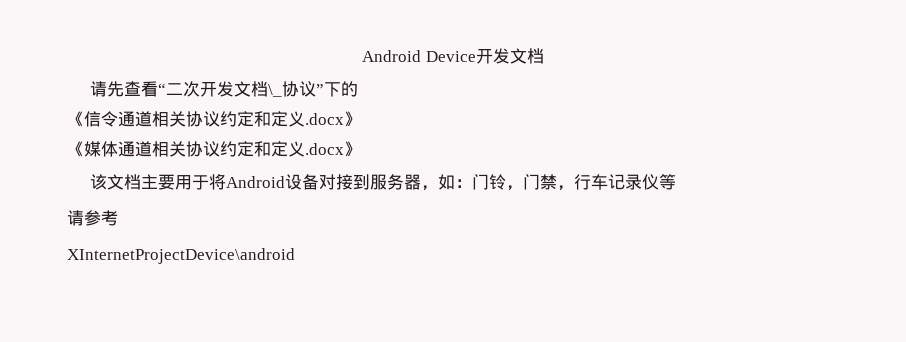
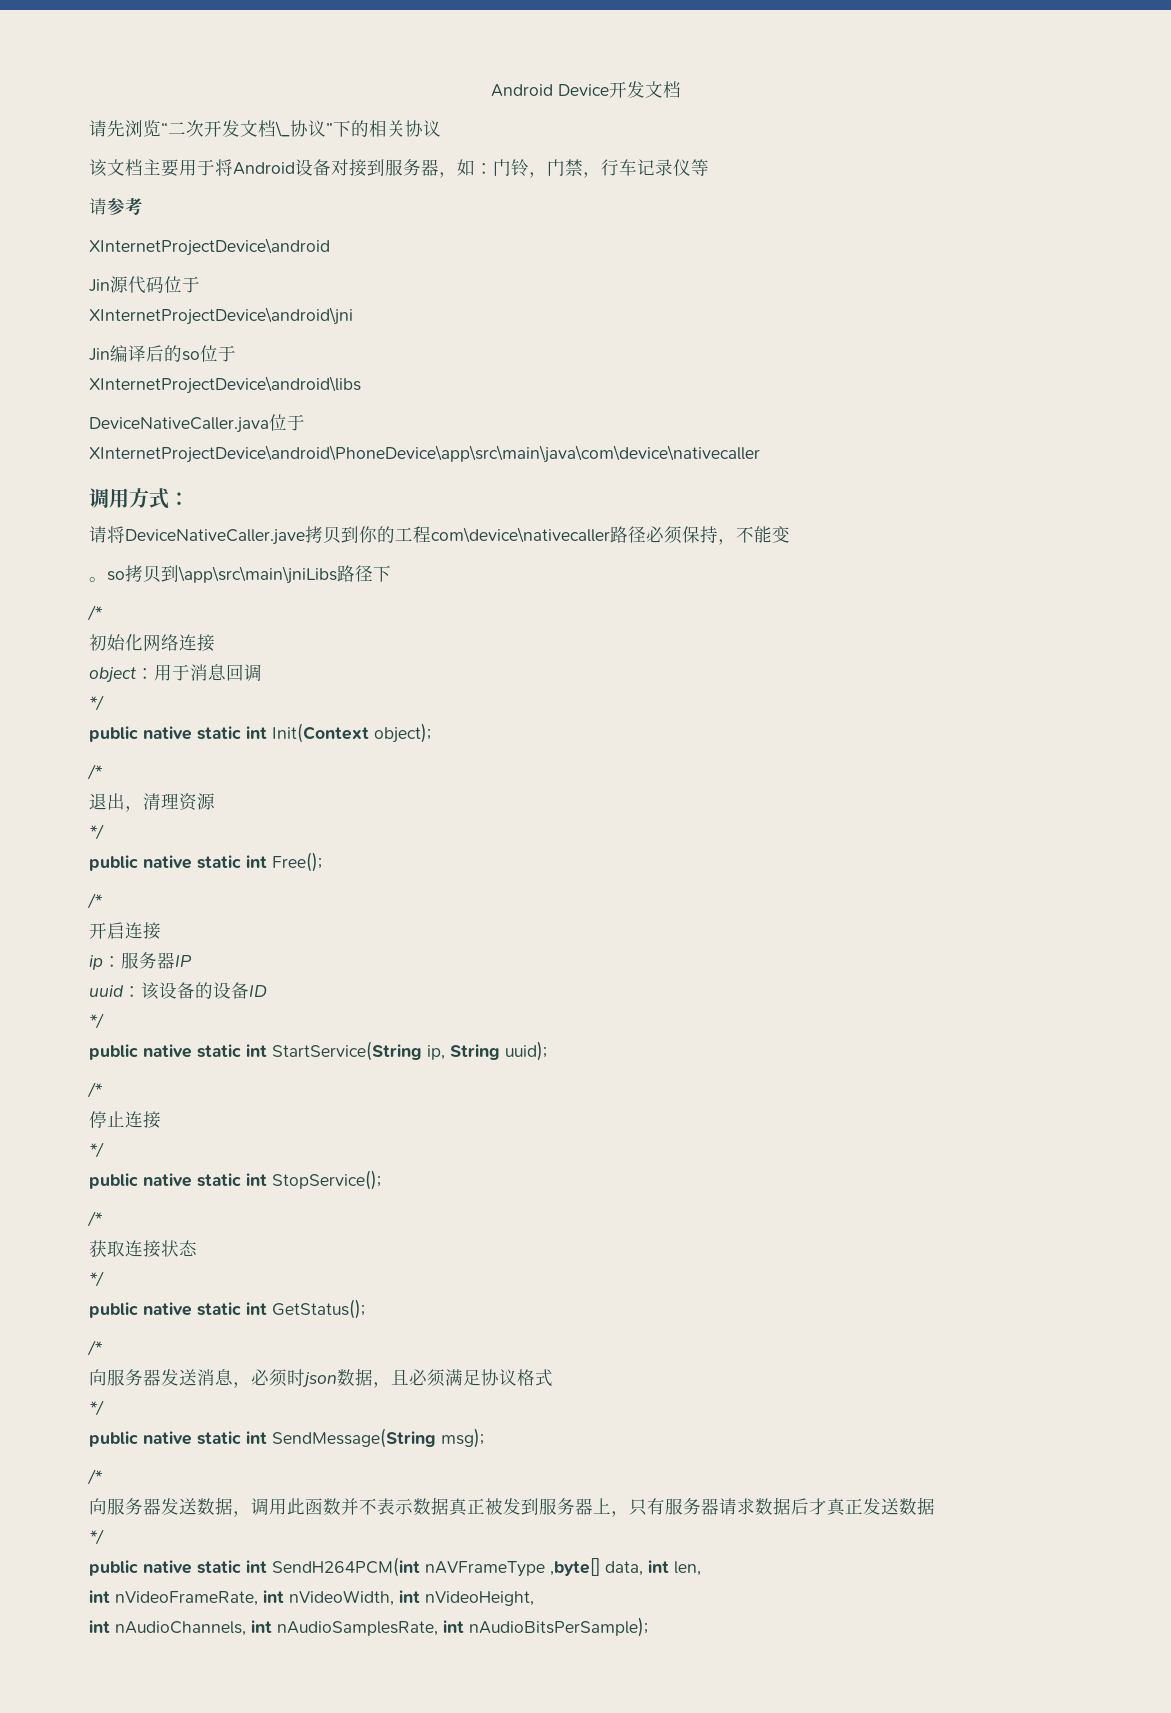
[124,81,159,97] 查看 -> [125,120,161,137] 浏览
[67,111,361,127] [67,141,361,157] // 《信令通道相关协议约定和定义.docx》 // 《媒体通道相关协议约定和定义.docx》 -> [369,120,441,137] 相关协议
(295, 256) none -> [89,276,200,294] [89,307,353,325] [89,345,236,362] [89,376,361,394] [89,414,305,433] [89,445,760,463] [89,488,189,509] [89,526,790,545] [89,565,391,584] [87,605,103,621] [89,634,215,652] [89,664,262,683] [89,695,104,711] [89,723,431,743] [87,764,103,780] [89,793,215,812] [89,824,104,840] [89,852,322,872] [87,893,103,909] [89,922,161,940] [89,952,192,970] [89,982,267,1000] [89,1013,104,1029] [89,1041,547,1061] [87,1082,103,1098] [89,1111,161,1129] [89,1142,104,1158] [89,1170,381,1190] [87,1211,103,1227] [89,1240,197,1258] [89,1271,104,1287] [89,1299,365,1319] [87,1340,103,1356] [89,1368,553,1388] [89,1400,104,1416] [89,1428,484,1448] [87,1469,103,1485] [89,1497,935,1517] [89,1529,104,1545] [89,1557,701,1577] [89,1590,534,1606] [89,1617,648,1637] // Jin源代码位于 // XInternetProjectDevice\android\jni // Jin编译后的so位于 // XInternetProjectDevice\android\libs // DeviceNativeCaller.java位于 // XInternetProjectDevice\android\PhoneDevice\app\src\main\java\com\device\nativecaller // 调用方式： // 请将DeviceNativeCaller.jave拷贝到你的工程com\device\nativecaller路径必须保持，不能变 // 。so拷贝到\app\src\main\jniLibs路径下 // /* // 初始化网络连接 // object：用于消息回调 // */ // public native static int Init(Context object); // /* // 退出，清理资源 // */ // public native static int Free(); // /* // 开启连接 // ip：服务器IP // uuid：该设备的设备ID // */ // public native static int StartService(String ip, String uuid); // /* // 停止连接 // */ // public native static int StopService(); // /* // 获取连接状态 // */ // public native static int GetStatus(); // /* // 向服务器发送消息，必须时json数据，且必须满足协议格式 // */ // public native static int SendMessage(String msg); // /* // 向服务器发送数据，调用此函数并不表示数据真正被发到服务器上，只有服务器请求数据后才真正发送数据 // */ // public native static int SendH264PCM(int nAVFrameType ,byte[] data, int len, // int nVideoFrameRate, int nVideoWidth, int nVideoHeight, // int nAudioChannels, int nAudioSamplesRate, int nAudioBitsPerSample);

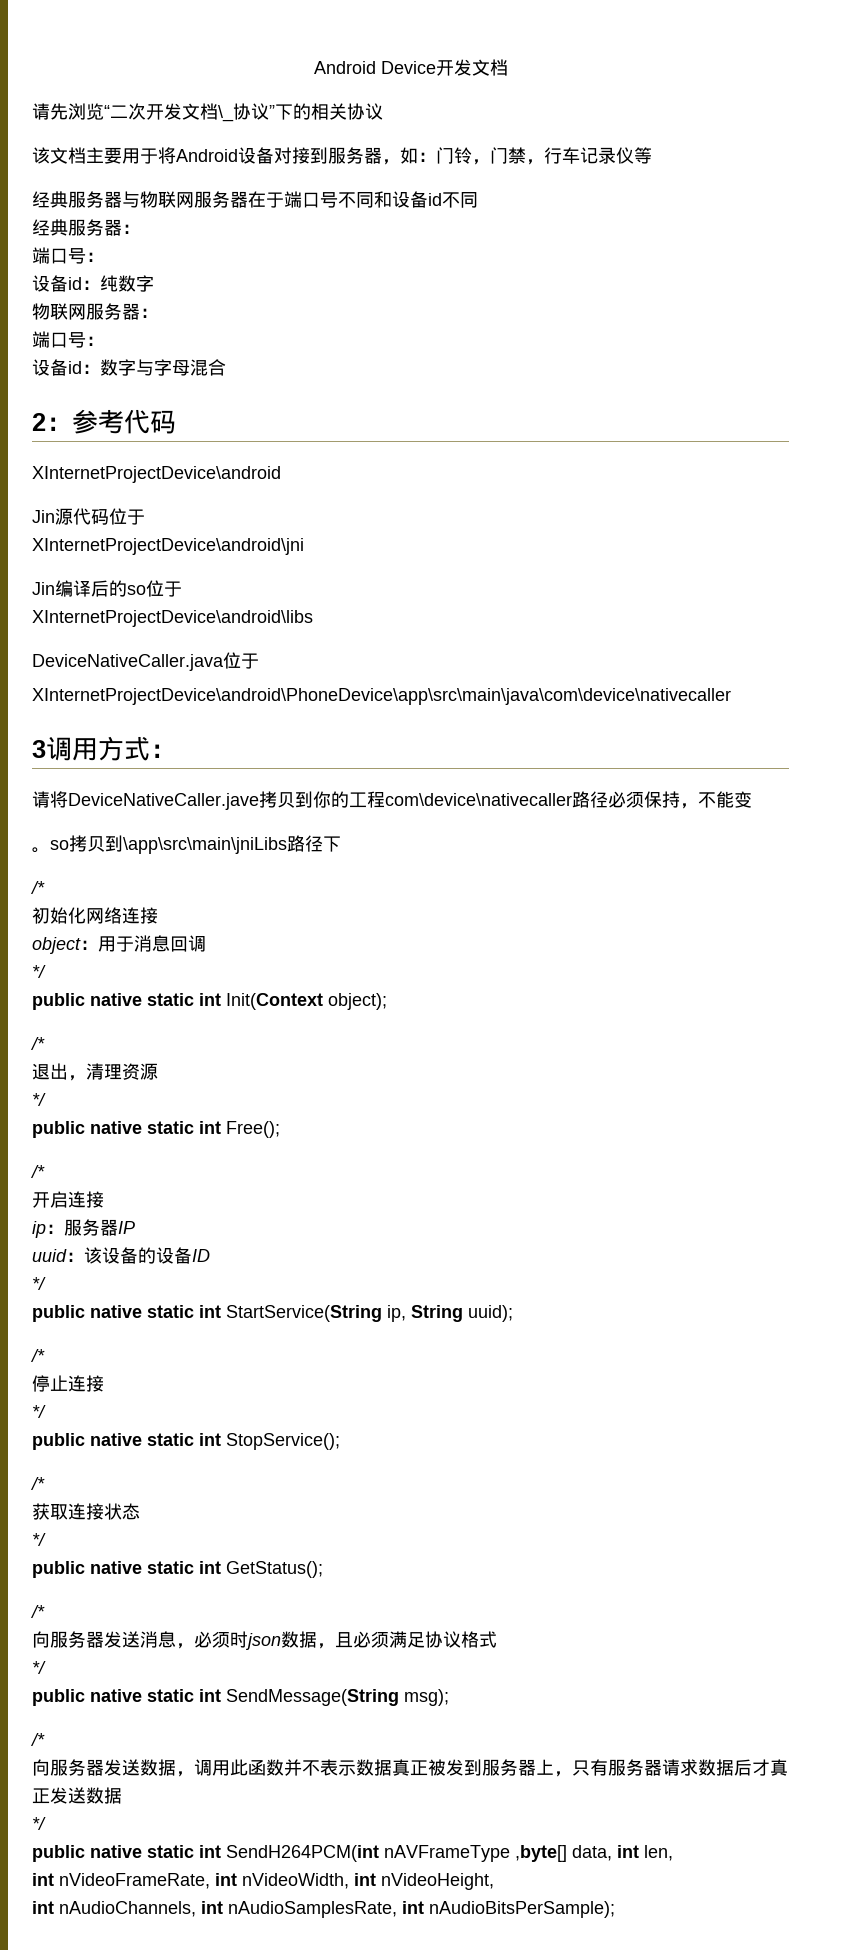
[89,198,107,215] 请 -> [32,191,478,208] [32,219,140,236] [32,247,104,264] [32,275,154,292] [32,303,158,320] [32,331,104,348] [32,359,226,376] [32,413,72,431] 经典服务器与物联网服务器在于端口号不同和设备id不同 // 经典服务器： // 端口号： // 设备id：纯数字 // 物联网服务器： // 端口号： // 设备id：数字与字母混合 // 2：
(143, 206) none -> [124,409,176,434] 代码
(760, 454) none -> [32,740,46,758] 3

